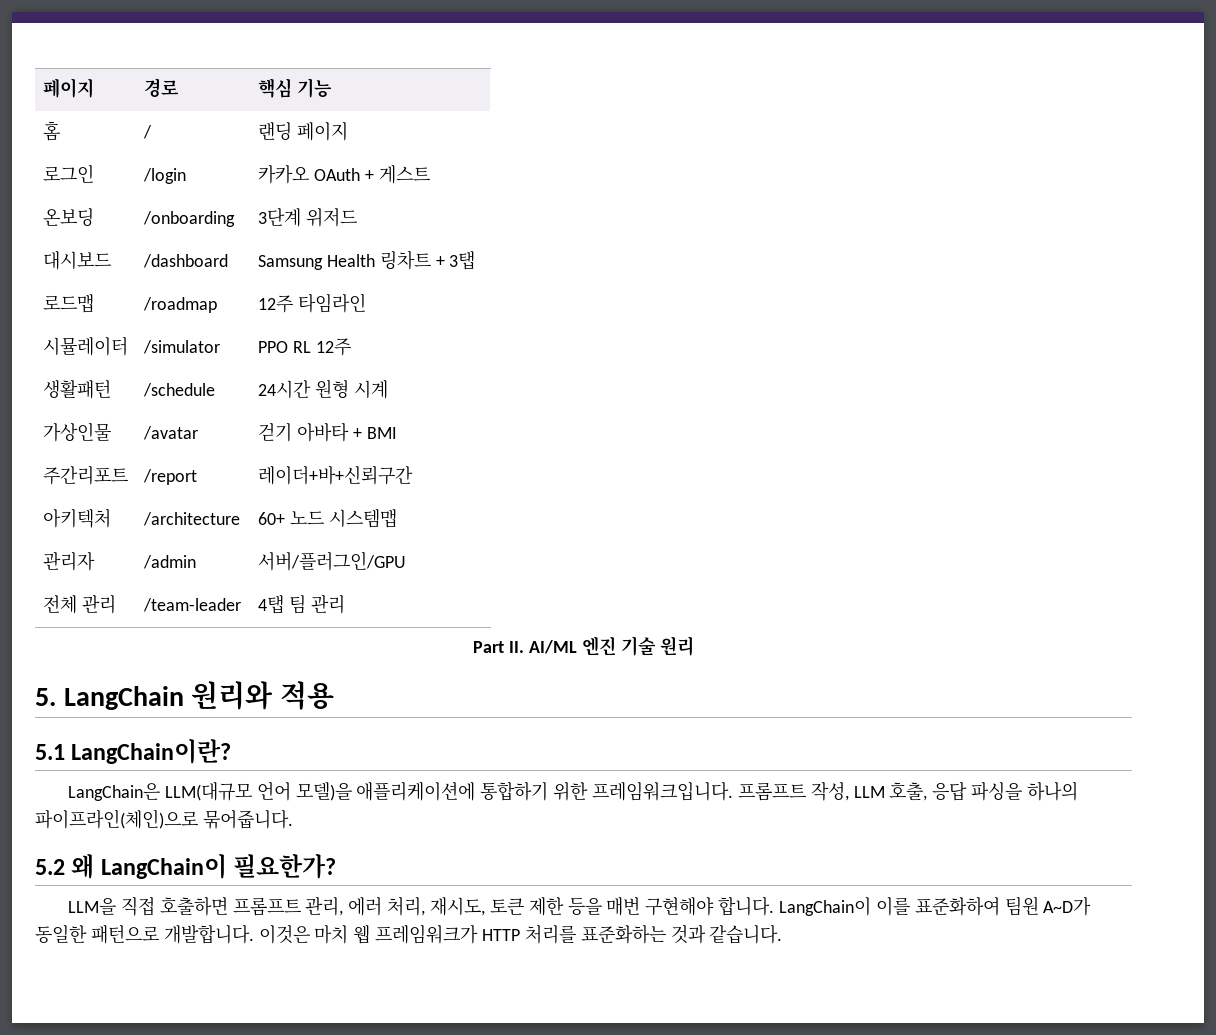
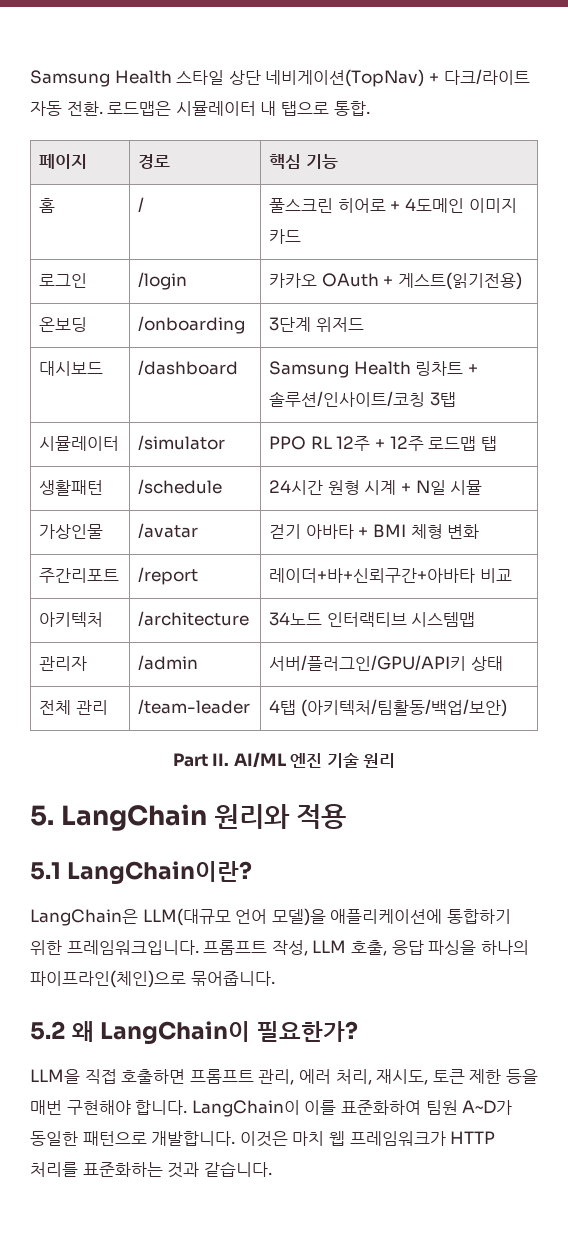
(42, 88) none -> [30,69,530,87] [30,101,370,116] Samsung Health 스타일 상단 네비게이션(TopNav) + 다크/라이트 자동 전환. 로드맵은 시뮬레이터 내 탭으로 통합. //
[257,121,348,141] 랜딩 페이지 -> [269,198,517,213] [269,229,302,244] 풀스크린 히어로 + 4도메인 이미지 카드
[378,165,430,184] 게스트 -> [397,272,522,290] 게스트(읽기전용)
(445, 261) none -> [269,391,426,407] 솔루션/인사이트/코칭
[42,294,94,313] [142,297,217,313] [257,293,366,313] // 로드맵 | /roadmap | 12주 타임라인 -> (456, 399) none
(351, 347) none -> [374,436,497,451] + 12주 로드맵 탭
(388, 389) none -> [400,480,483,495] + N일 시뮬
(397, 433) none -> [410,524,480,539] 체형 변화
[257,465,413,485] 레이더+바+신뢰구간 -> [269,568,512,583] 레이더+바+신뢰구간+아바타 비교
[257,511,324,525] 60+ 노드 -> [269,612,407,627] 34노드 인터랙티브
[257,551,406,571] 서버/플러그인/GPU -> [269,655,503,671] 서버/플러그인/GPU/API키 상태
[288,594,345,614] 팀 관리 -> [300,699,507,717] (아키텍처/팀활동/백업/보안)

